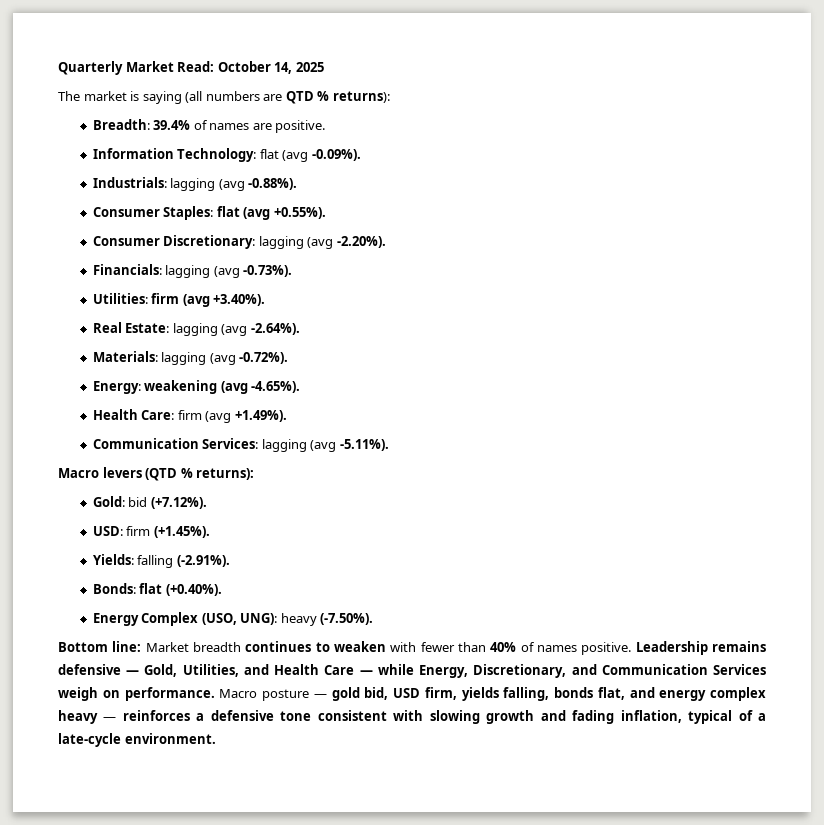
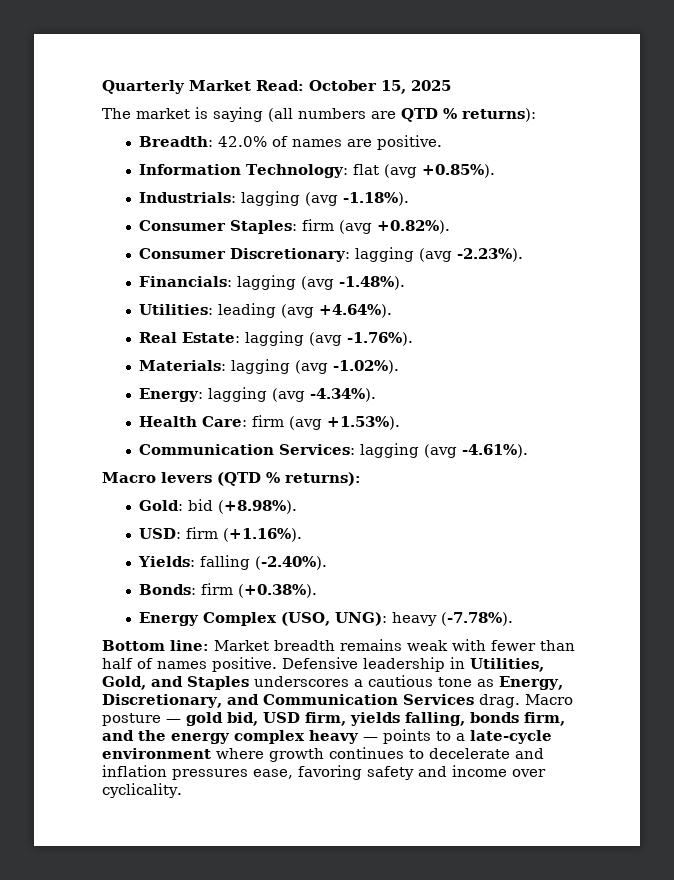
[274,62,293,74] 14, -> [381,80,406,94] 15,
[153,120,191,130] 39.4% -> [217,136,267,147] 42.0%
[311,149,361,161] -0.09%). -> [421,164,495,178] +0.85%).
[248,178,298,190] -0.88%). -> [342,192,409,206] -1.18%).
[216,206,326,220] flat (avg +0.55%). -> [301,219,450,234] firm (avg +0.82%).
[336,236,386,248] -2.20%). -> [456,248,523,262] -2.23%).
[243,265,293,277] -0.73%). -> [338,276,405,290] -1.48%).
[151,293,266,307] firm (avg +3.40%). -> [217,303,392,318] leading (avg +4.64%).
[250,323,300,335] -2.64%). -> [346,332,413,346] -1.76%).
[239,352,289,364] -0.72%). -> [332,360,399,374] -1.02%).
[144,380,301,394] weakening (avg -4.65%). -> [207,387,376,402] lagging (avg -4.34%).
[234,410,287,422] +1.49%). -> [326,416,400,430] +1.53%).
[339,439,389,451] -5.11%). -> [461,444,528,458] -4.61%).
[150,497,207,509] (+7.12%). -> [217,500,297,514] (+8.98%).
[153,526,210,538] (+1.45%). -> [222,528,302,542] (+1.16%).
[176,555,230,567] (-2.91%). -> [254,556,327,570] (-2.40%).
[139,583,222,596] flat (+0.40%). -> [200,583,317,598] firm (+0.38%).
[320,613,374,625] (-7.50%). -> [440,612,513,626] (-7.78%).
[245,641,386,652] continues to weaken -> [340,639,448,651] remains weak
[490,642,517,652] 40% -> [102,658,133,669] half
[635,641,766,655] [58,664,414,677] Leadership remains defensive — Gold, Utilities, and Health Care — while -> [282,657,544,672] [102,675,494,690] Defensive leadership in Utilities, Gold, and Staples underscores a cautious tone as
[58,687,215,701] weigh on performance. -> [478,694,520,708] drag.
[597,687,655,700] flat, and -> [524,712,565,726] [102,730,166,741] firm, and the
[122,710,767,724] [58,733,216,747] reinforces a defensive tone consistent with slowing growth and fading inflation, typical of a late-cycle environment. -> [383,729,552,744] [102,747,544,762] [102,765,546,780] [102,783,182,798] points to a late-cycle environment where growth continues to decelerate and inflation pressures ease, favoring safety and income over cyclicality.

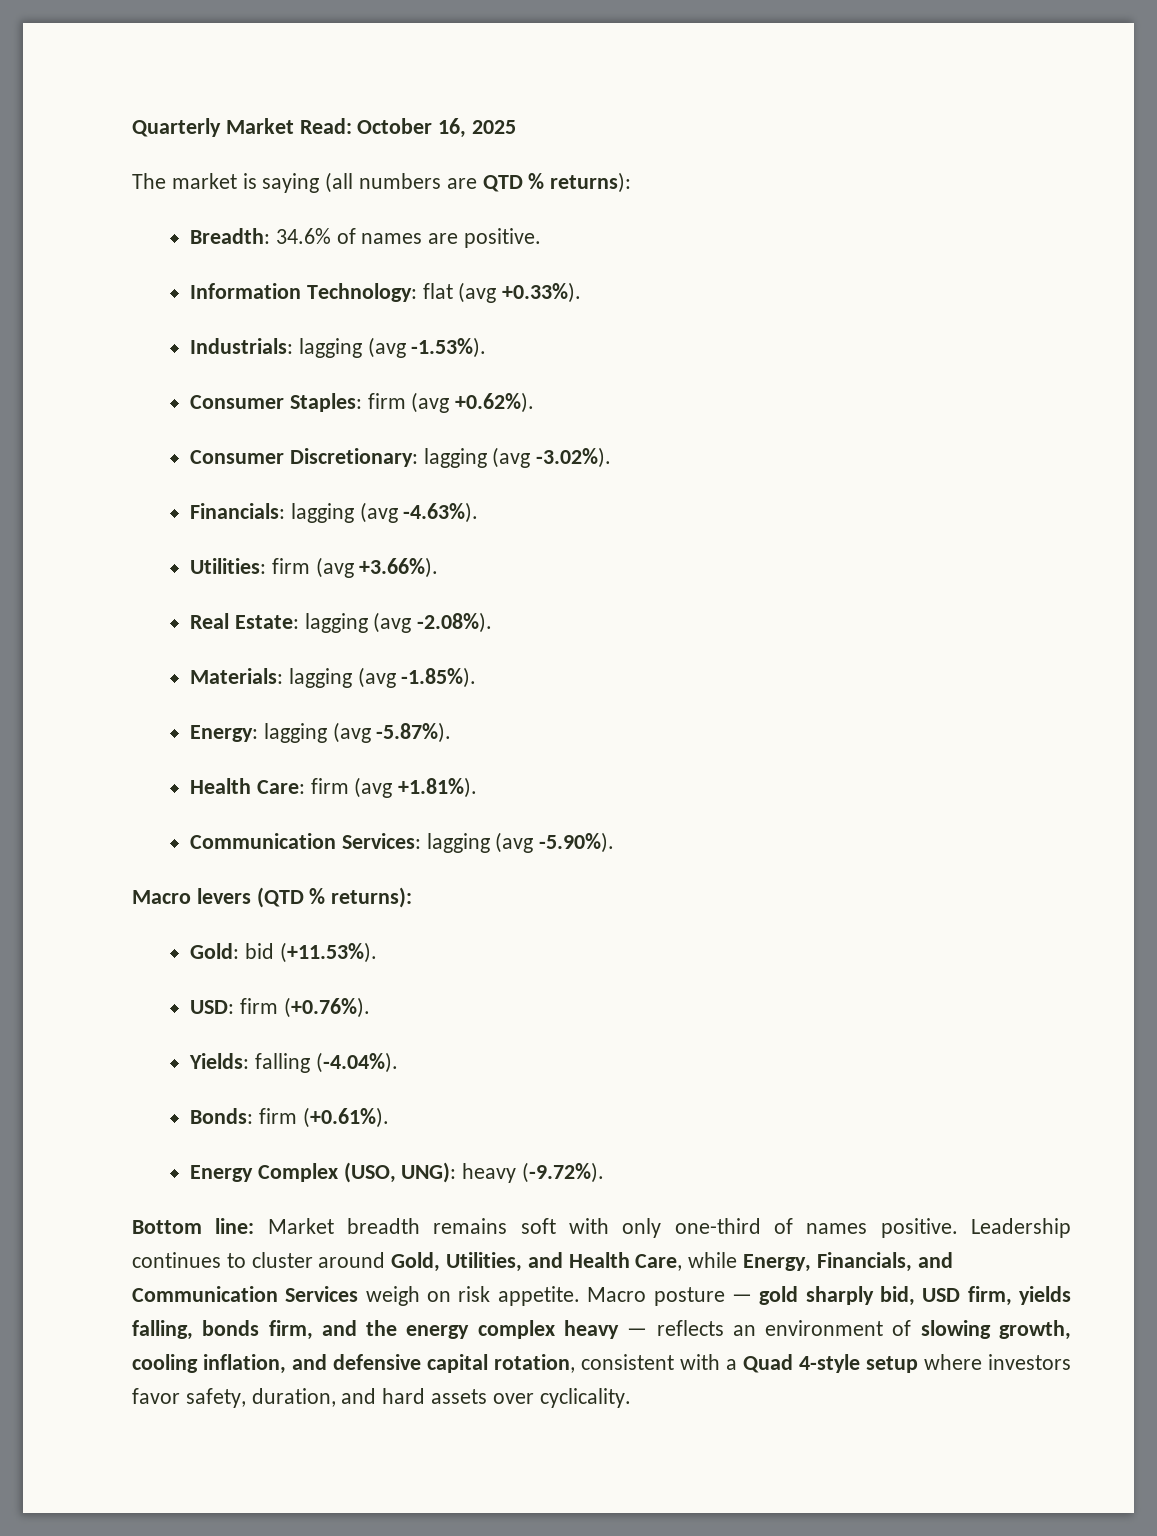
[381,80,406,94] 15, -> [438,118,467,138] 16,
[217,136,267,147] 42.0% -> [275,228,331,244] 34.6%
[421,164,495,178] +0.85%). -> [502,282,582,303] +0.33%).
[342,192,409,206] -1.18%). -> [411,337,487,358] -1.53%).
[376,220,450,234] +0.82%). -> [455,392,535,413] +0.62%).
[456,248,523,262] -2.23%). -> [536,447,612,468] -3.02%).
[338,276,405,290] -1.48%). -> [403,502,479,523] -4.63%).
[217,303,392,318] leading (avg +4.64%). -> [271,557,439,578] firm (avg +3.66%).
[346,332,413,346] -1.76%). -> [417,612,493,633] -2.08%).
[332,360,399,374] -1.02%). -> [401,667,477,688] -1.85%).
[309,388,376,402] -4.34%). -> [376,722,452,743] -5.87%).
[326,416,400,430] +1.53%). -> [398,777,478,798] +1.81%).
[461,444,528,458] -4.61%). -> [539,832,615,853] -5.90%).
[217,500,297,514] (+8.98%). -> [279,942,377,963] (+11.53%).
[222,528,302,542] (+1.16%). -> [283,997,370,1018] (+0.76%).
[254,556,327,570] (-2.40%). -> [315,1052,398,1073] (-4.04%).
[237,584,317,598] (+0.38%). -> [302,1107,389,1128] (+0.61%).
[440,612,513,626] (-7.78%). -> [522,1162,605,1183] (-9.72%).
[407,639,575,651] [102,657,544,672] [102,675,563,690] [102,694,520,708] weak with fewer than half of names positive. Defensive leadership in Utilities, Gold, and Staples underscores a cautious tone as Energy, Discretionary, and Communication Services drag. -> [520,1218,1071,1238] [132,1252,953,1272] [132,1286,580,1306] soft with only one-third of names positive. Leadership continues to cluster around Gold, Utilities, and Health Care, while Energy, Financials, and Communication Services weigh on risk appetite.
(223, 719) none -> [805,1286,874,1305] sharply
[383,729,552,744] [102,747,544,762] [102,765,507,780] points to a late-cycle environment where growth continues to decelerate and inflation pressures ease, favoring safety and income -> [656,1320,1072,1340] [132,1354,1071,1374] [132,1388,488,1408] reflects an environment of slowing growth, cooling inflation, and defensive capital rotation, consistent with a Quad 4-style setup where investors favor safety, duration, and hard assets

